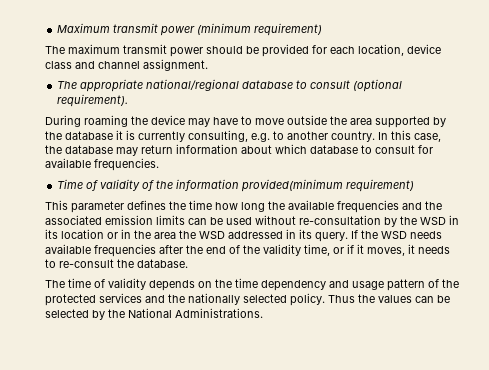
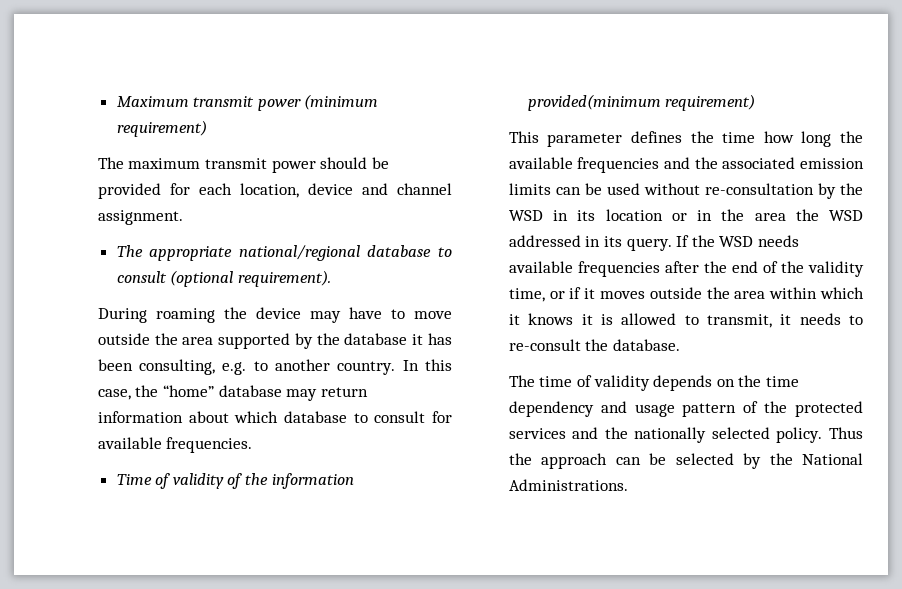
[44,61,72,69] class -> (353, 189) none
[125,130,185,142] is currently -> [427,333,452,345] [97,359,133,371] has been
(62, 149) none -> [163,385,215,397] “home”
[366,247,405,256] moves, -> [600,287,864,299] [508,313,772,328] moves outside the area within which it knows it is allowed to transmit,
[377,295,412,303] values -> [541,453,608,469] approach

